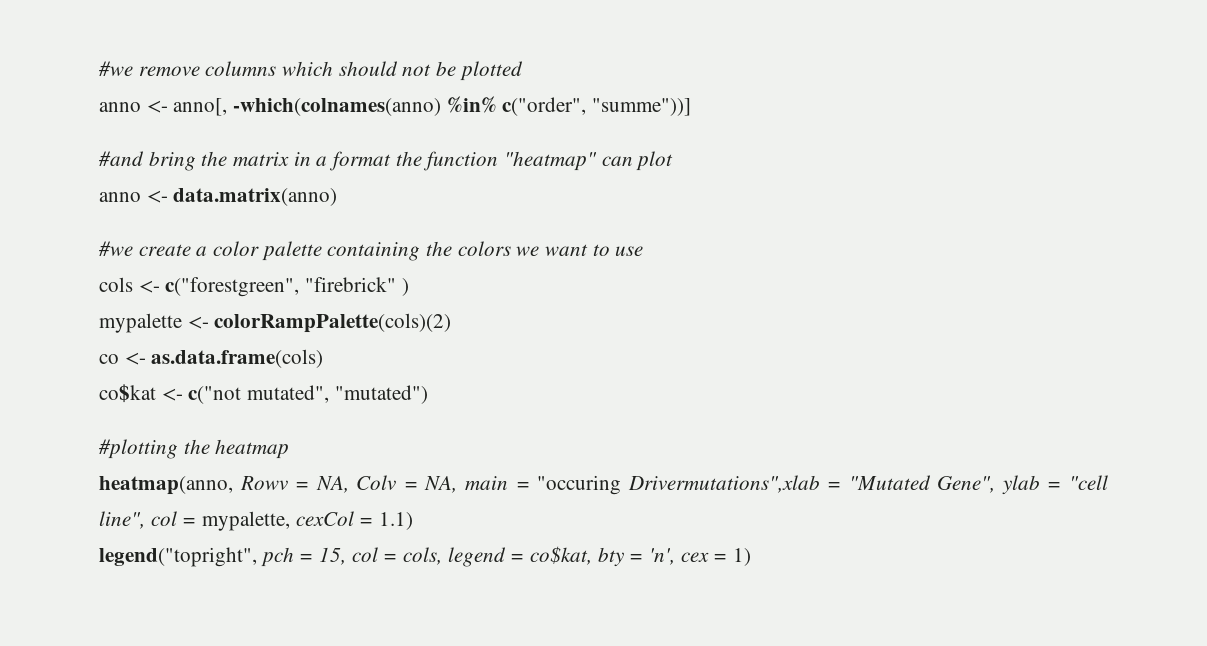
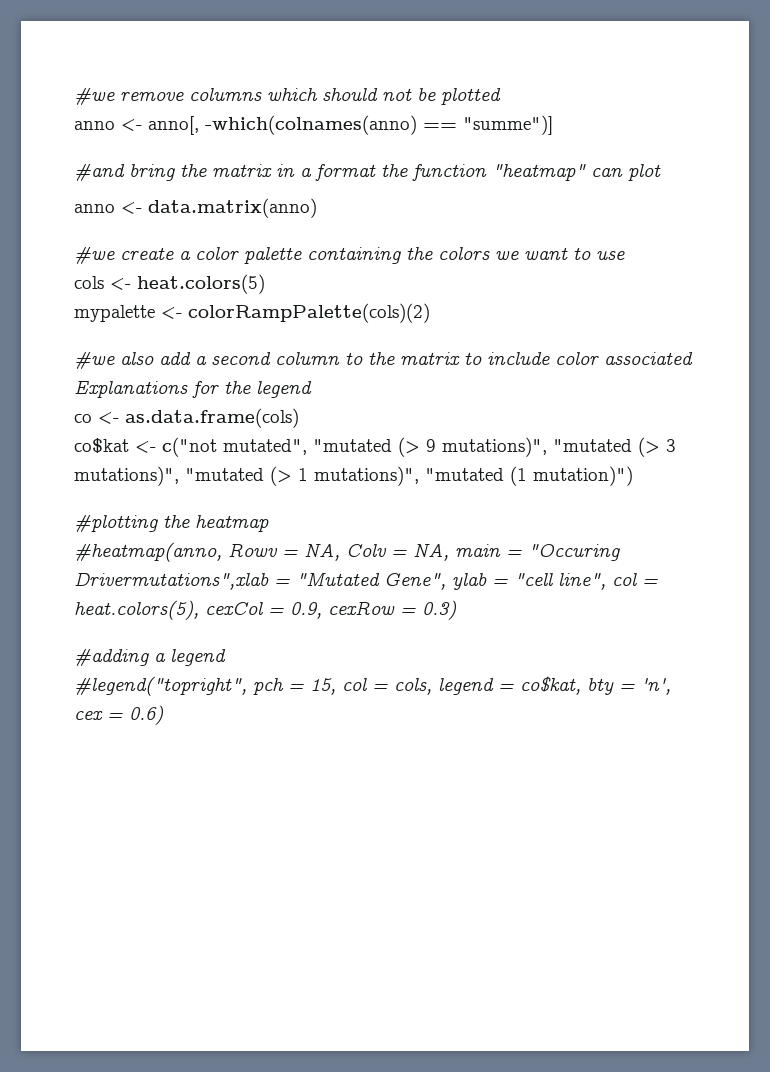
[446,96,692,116] %in% c("order", "summe"))] -> [423,115,553,135] == "summe")]
[165,277,409,297] c("forestgreen", "firebrick" ) -> [137,274,265,294] heat.colors(5)
(452, 323) none -> [74,352,693,369] [74,381,312,398] // #we also add a second column to the matrix to include color associated Explanations for the legend
[334,385,428,404] "mutated") -> [313,437,676,457] [74,466,633,486] "mutated (> 9 mutations)", "mutated (> 3 mutations)", "mutated (> 1 mutations)", "mutated (1 mutation)")
[99,476,233,495] heatmap(anno, -> [74,542,222,562] #heatmap(anno,
[537,475,622,495] "occuring -> [528,544,620,561] "Occuring
[202,511,291,531] mypalette, -> [74,600,199,620] heat.colors(5),
[379,512,414,530] [99,547,257,567] 1.1) // legend("topright", -> [290,600,457,620] [74,649,226,666] [74,676,247,696] 0.9, cexRow = 0.3) // #adding a legend // #legend("topright",
[733,548,752,566] 1) -> [129,705,164,725] 0.6)

